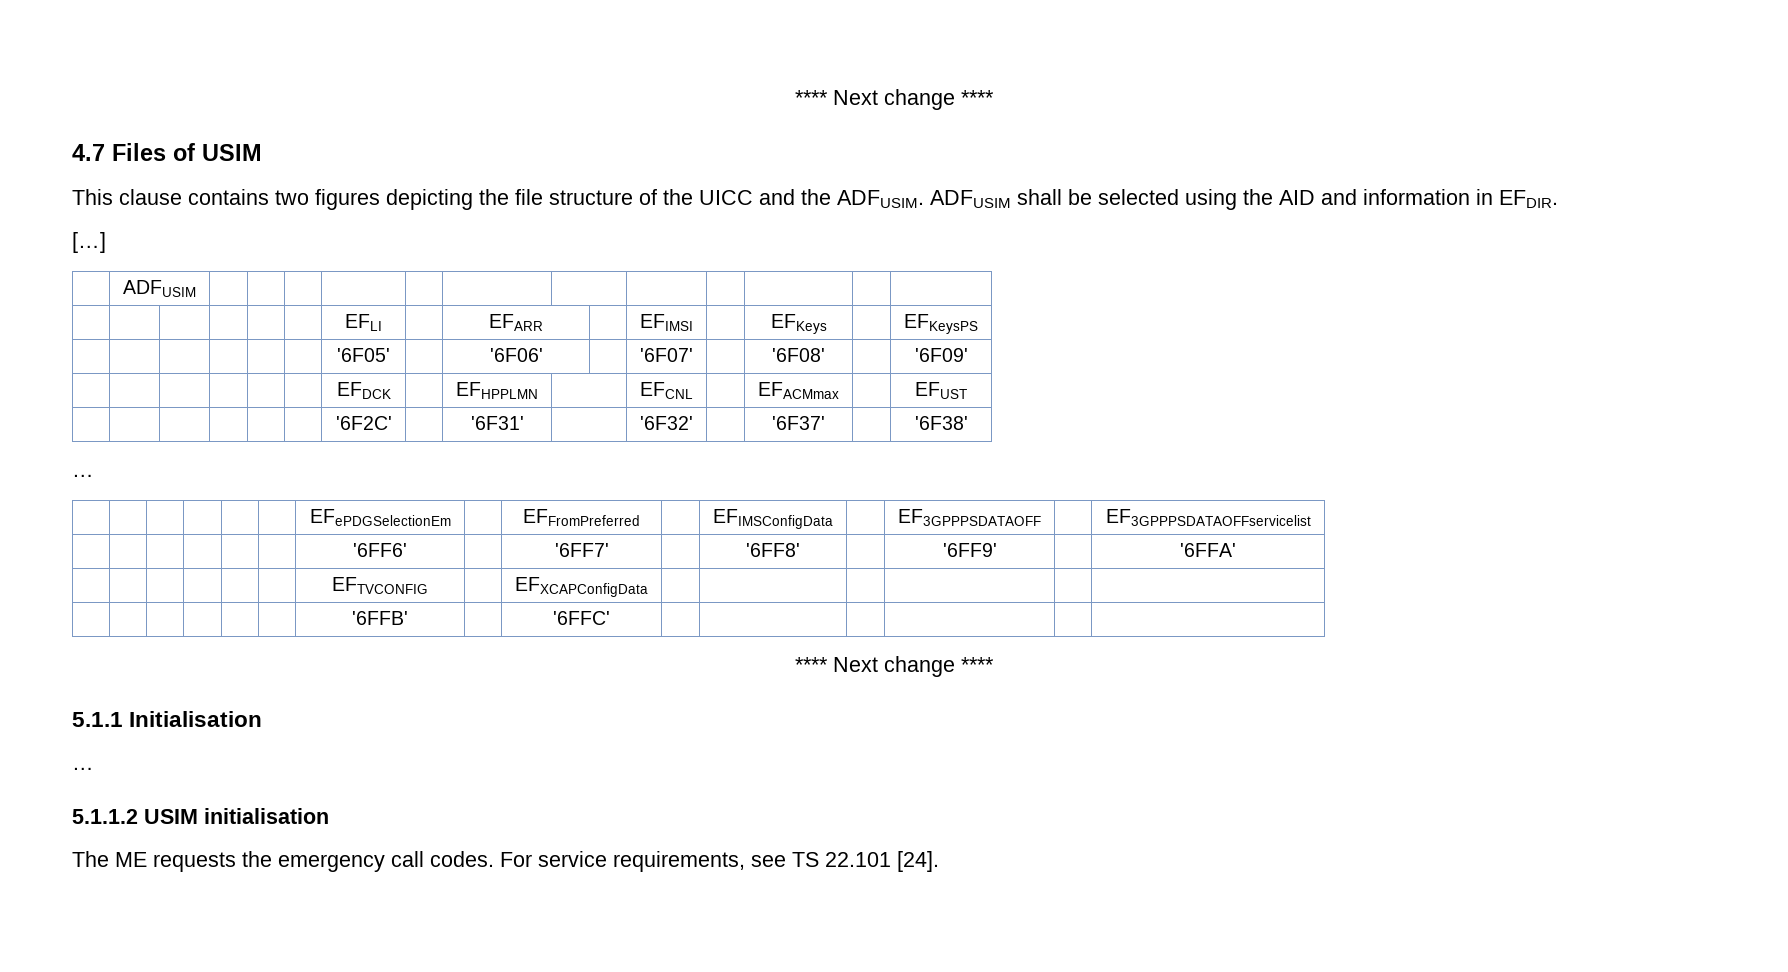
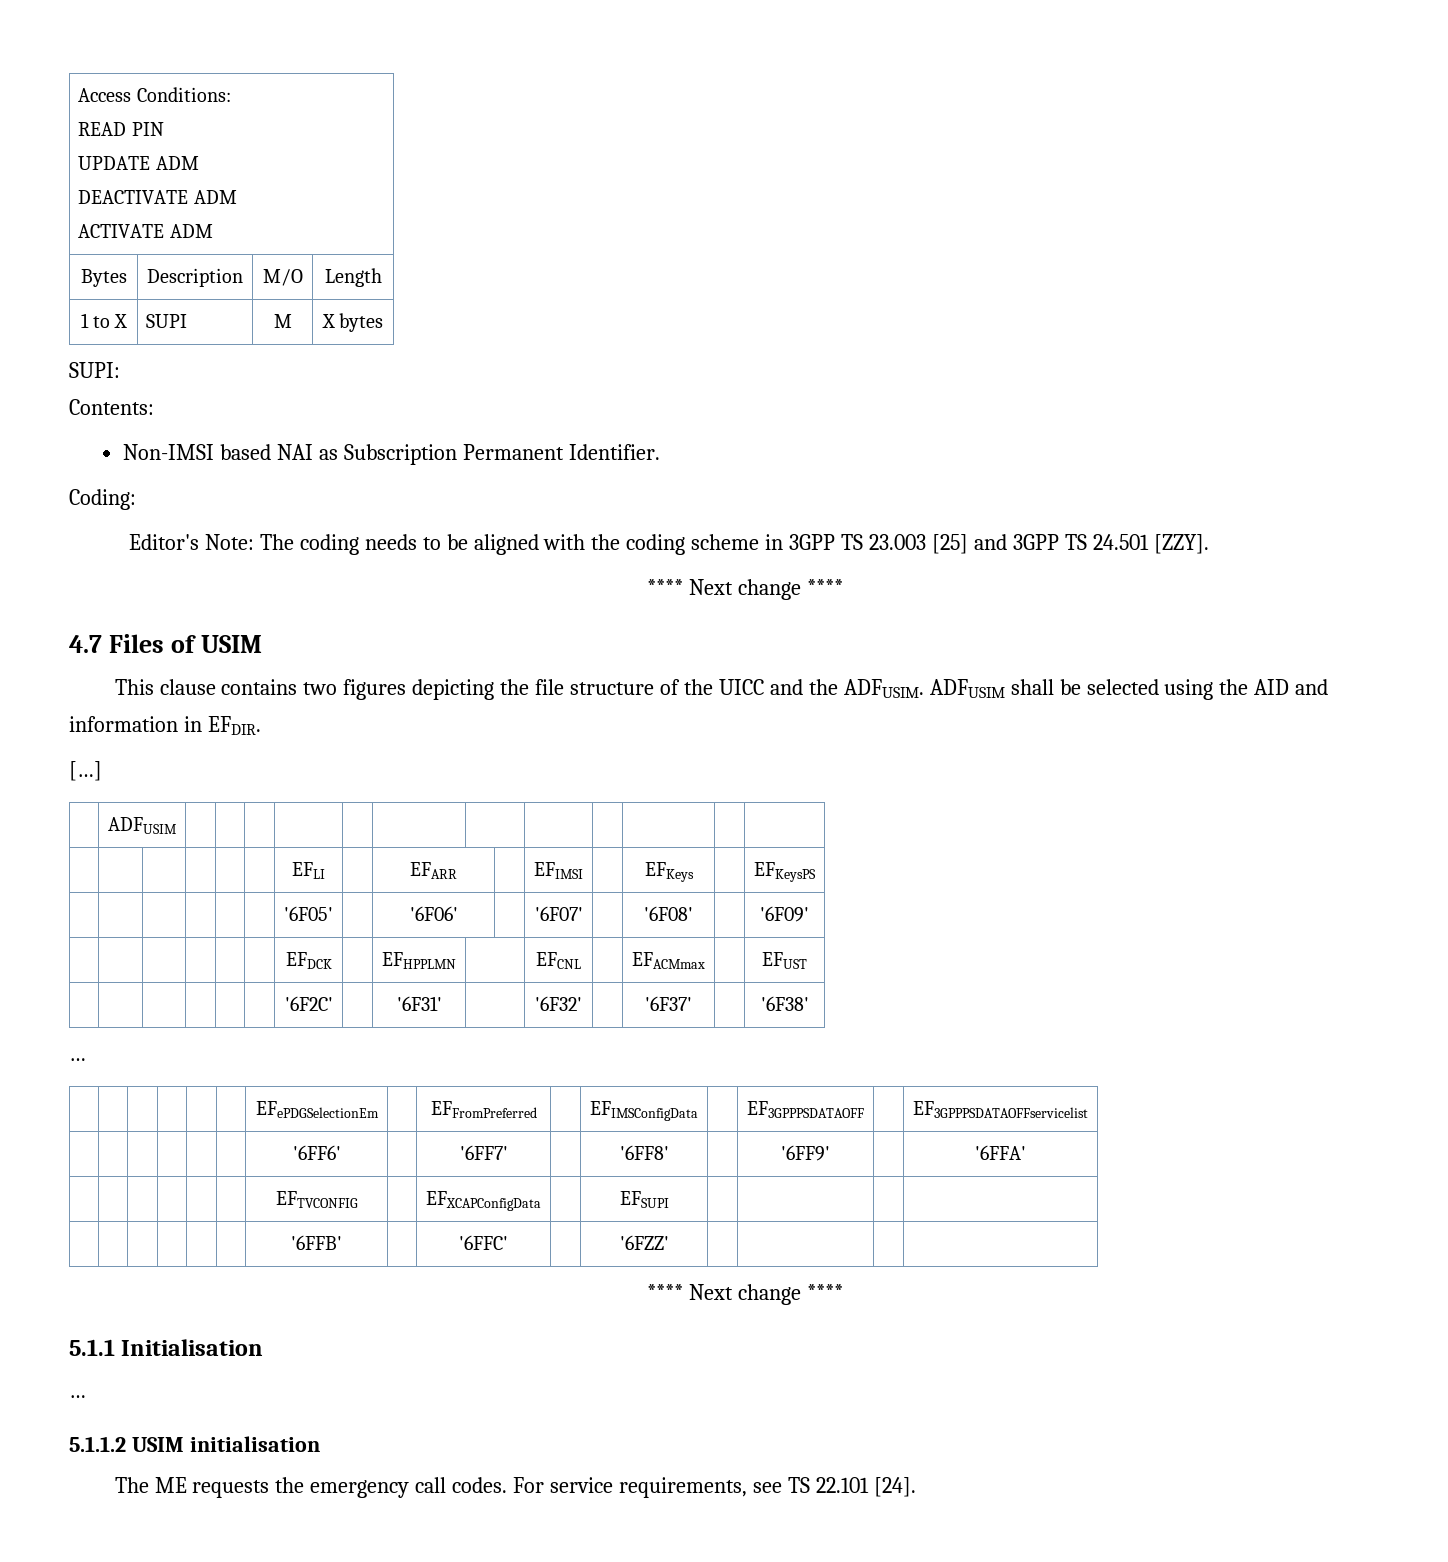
(795, 97) none -> [78,87,231,102] [78,122,164,136] [78,156,199,170] [78,190,237,204] [78,224,213,238] [80,269,127,287] [147,268,243,287] [262,269,303,286] [324,268,382,287] [80,313,128,328] [146,314,188,328] [273,314,292,328] [321,313,384,332] [69,362,120,378] [69,399,154,415] [123,444,660,465] [69,489,136,510] [128,534,1209,555] Access Conditions: // READ PIN // UPDATE ADM // DEACTIVATE ADM // ACTIVATE ADM // Bytes | Description | M/O | Length // 1 to X | SUPI | M | X bytes // SUPI: // Contents: // Non-IMSI based NAI as Subscription Permanent Identifier. // Coding: // Editor's Note: The coding needs to be aligned with the coding scheme in 3GPP TS 23.003 [25] and 3GPP TS 24.501 [ZZY]. //
(648, 587) none -> [619,1191,669,1208] EFSUPI
(610, 618) none -> [619,1235,669,1250] '6FZZ'

